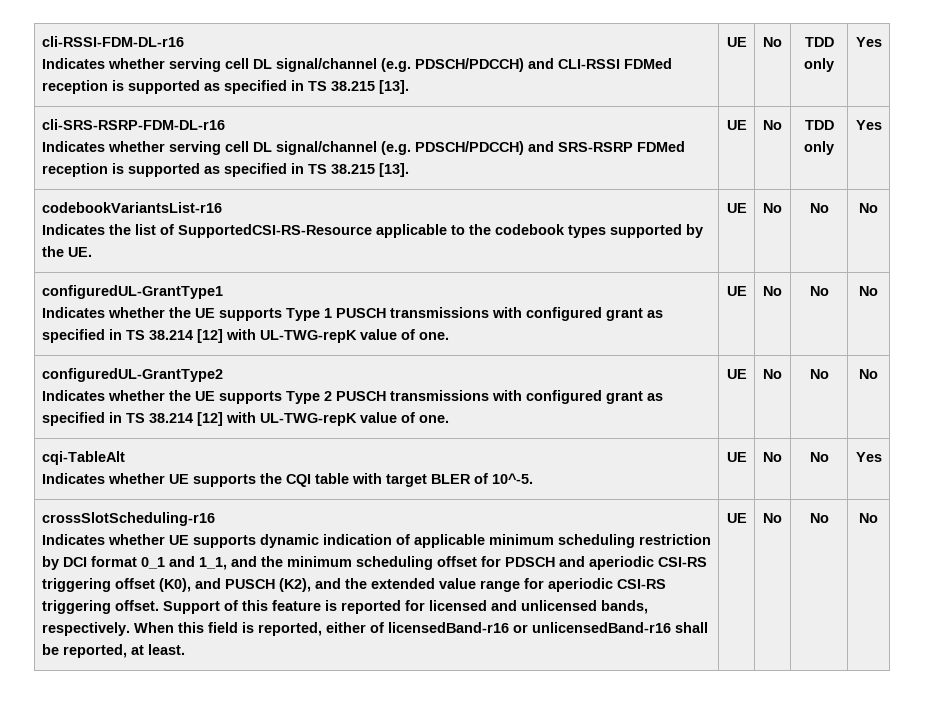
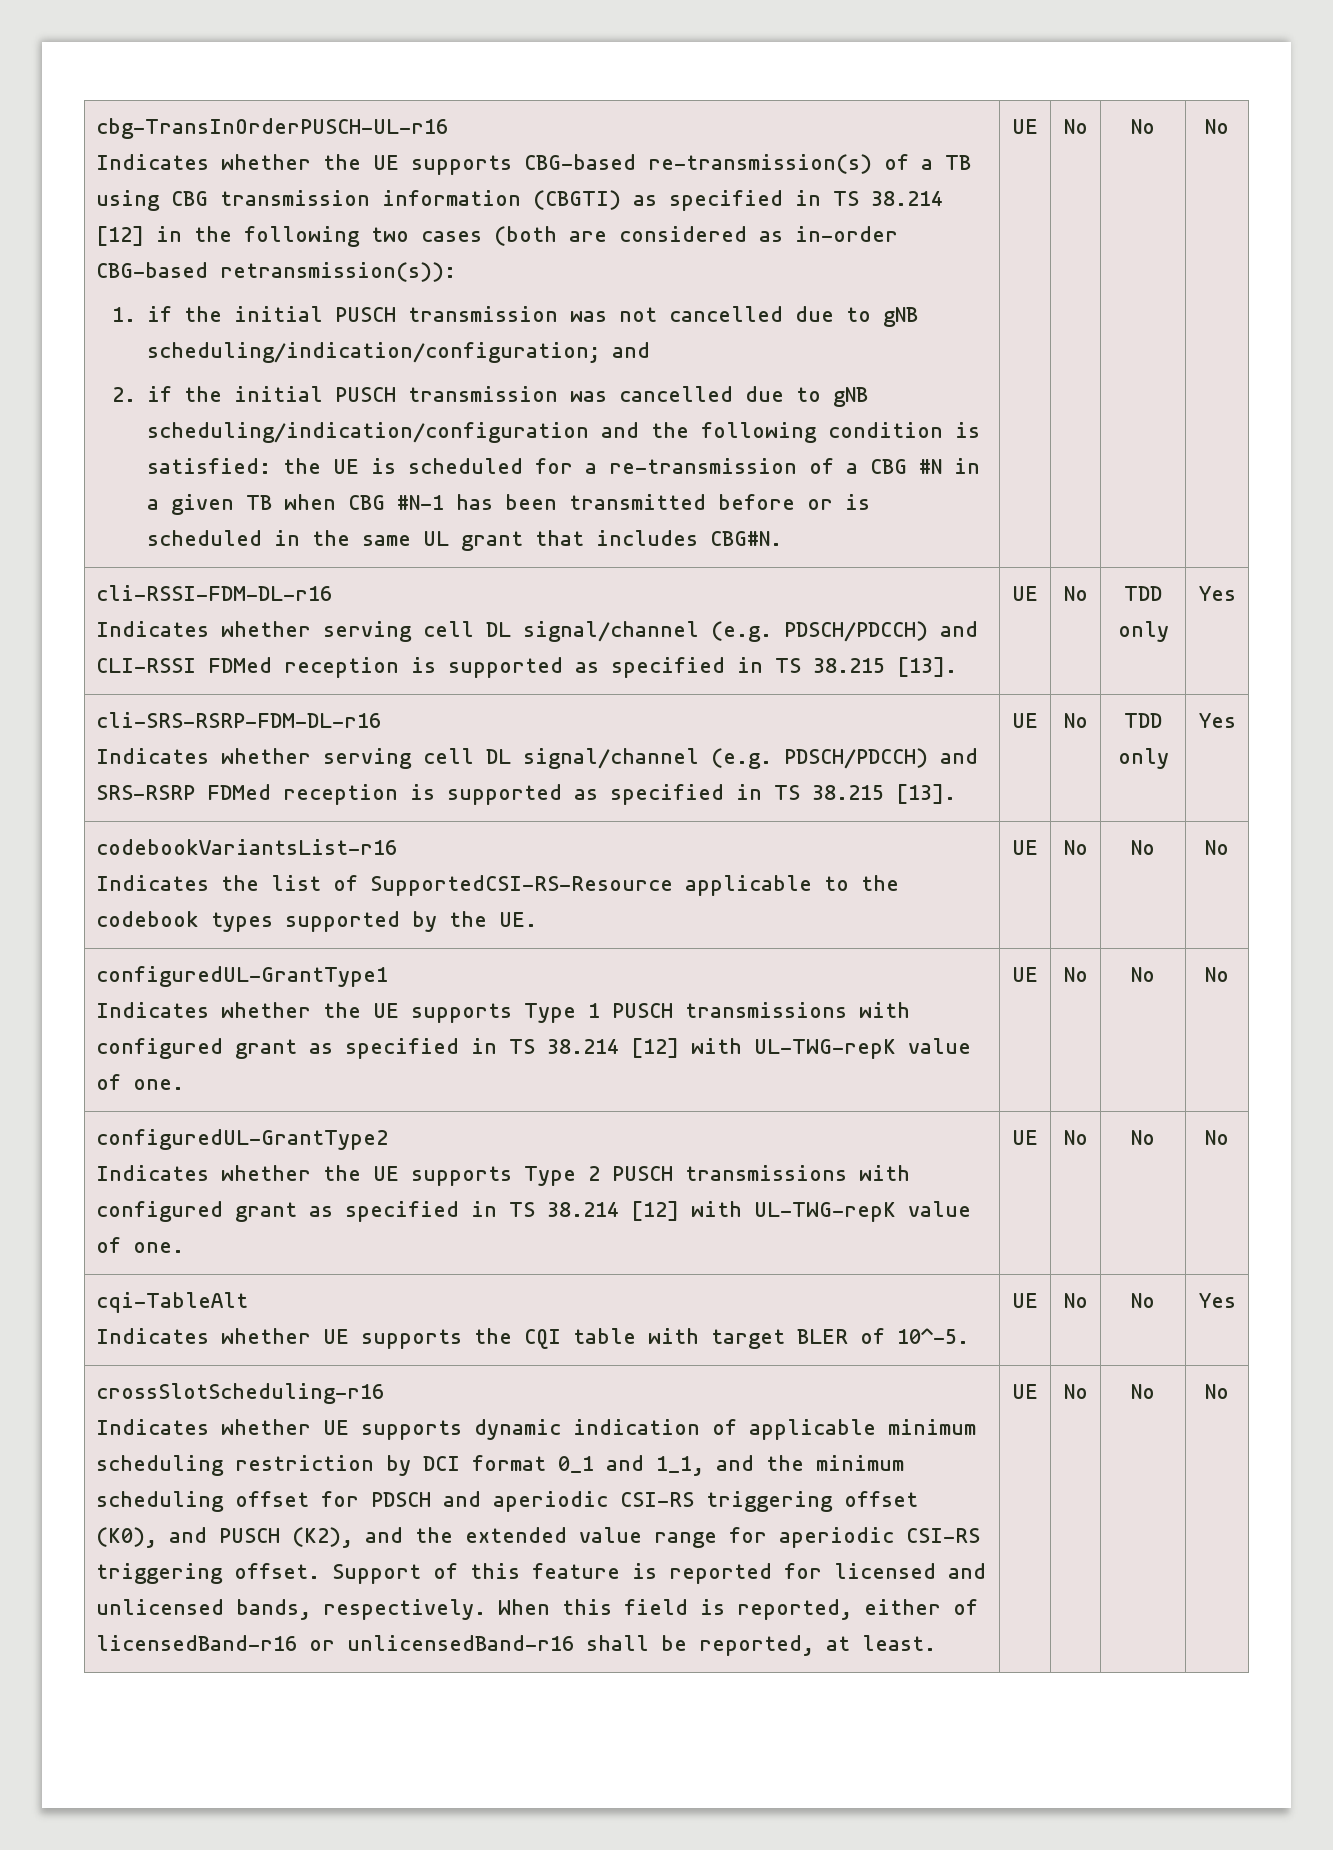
(41, 41) none -> [96,118,449,139] [96,154,972,175] [96,190,944,211] [96,226,899,247] [96,262,457,282] [111,306,918,327] [146,342,650,363] [111,386,868,407] [146,422,980,443] [146,458,980,474] [146,494,870,515] [146,530,782,551] [1012,119,1038,134] [1063,119,1088,134] [1131,119,1155,134] [1205,119,1229,134] cbg-TransInOrderPUSCH-UL-r16 // Indicates whether the UE supports CBG-based re-transmission(s) of a TB using CBG transmission information (CBGTI) as specified in TS 38.214 [12] in the following two cases (both are considered as in-order CBG-based retransmission(s)): // 1. if the initial PUSCH transmission was not cancelled due to gNB scheduling/indication/configuration; and // 2. if the initial PUSCH transmission was cancelled due to gNB scheduling/indication/configuration and the following condition is satisfied: the UE is scheduled for a re-transmission of a CBG #N in a given TB when CBG #N-1 has been transmitted before or is scheduled in the same UL grant that includes CBG#N. | UE | No | No | No //

